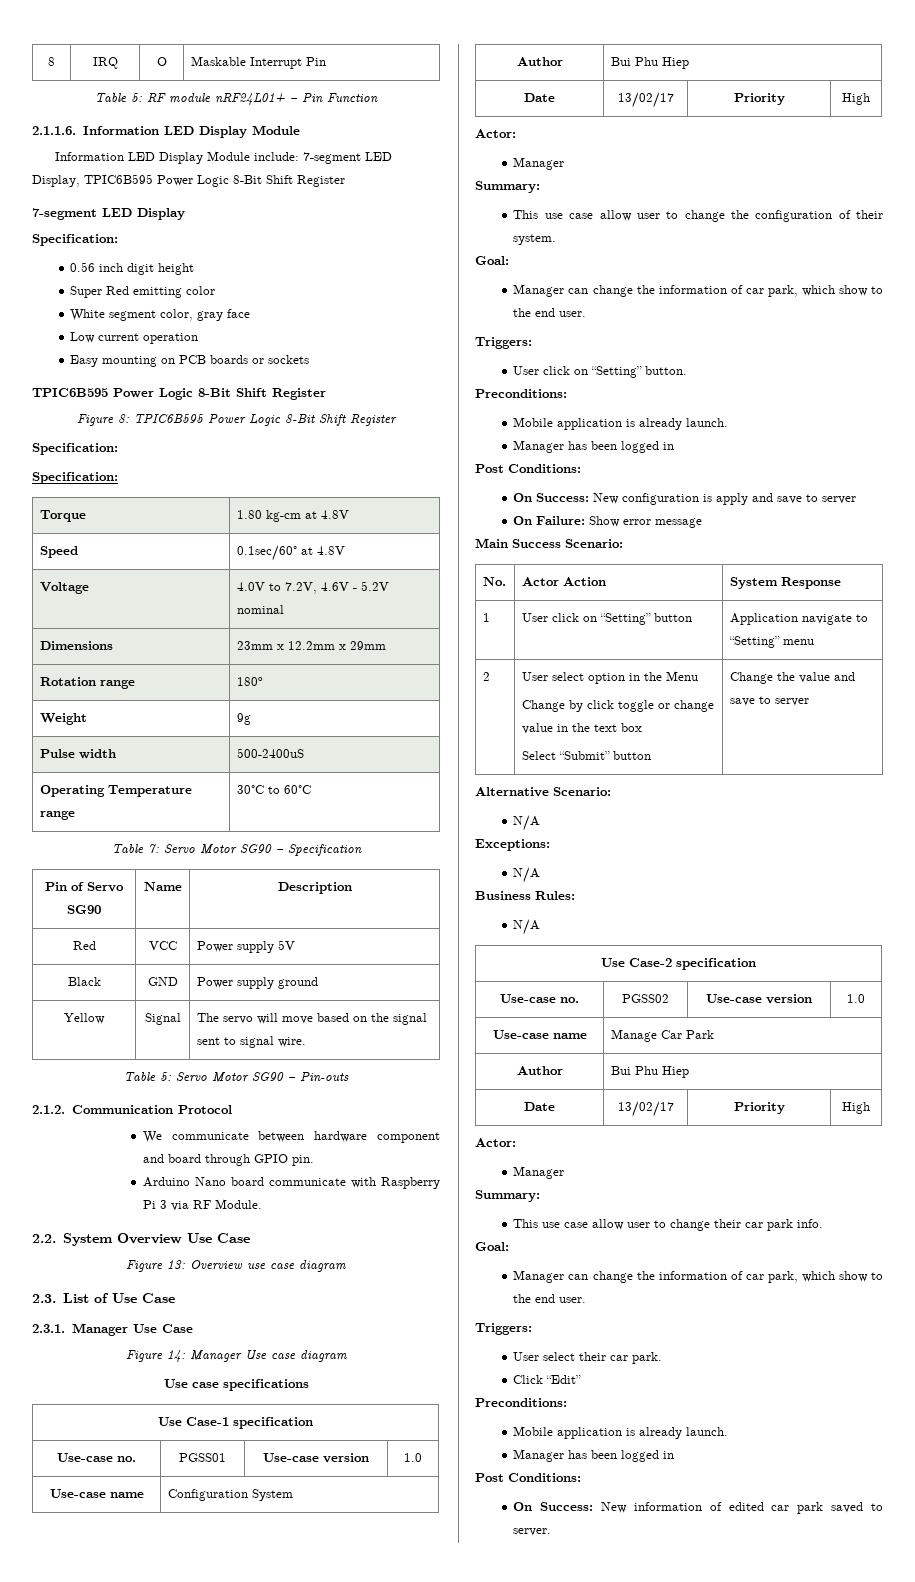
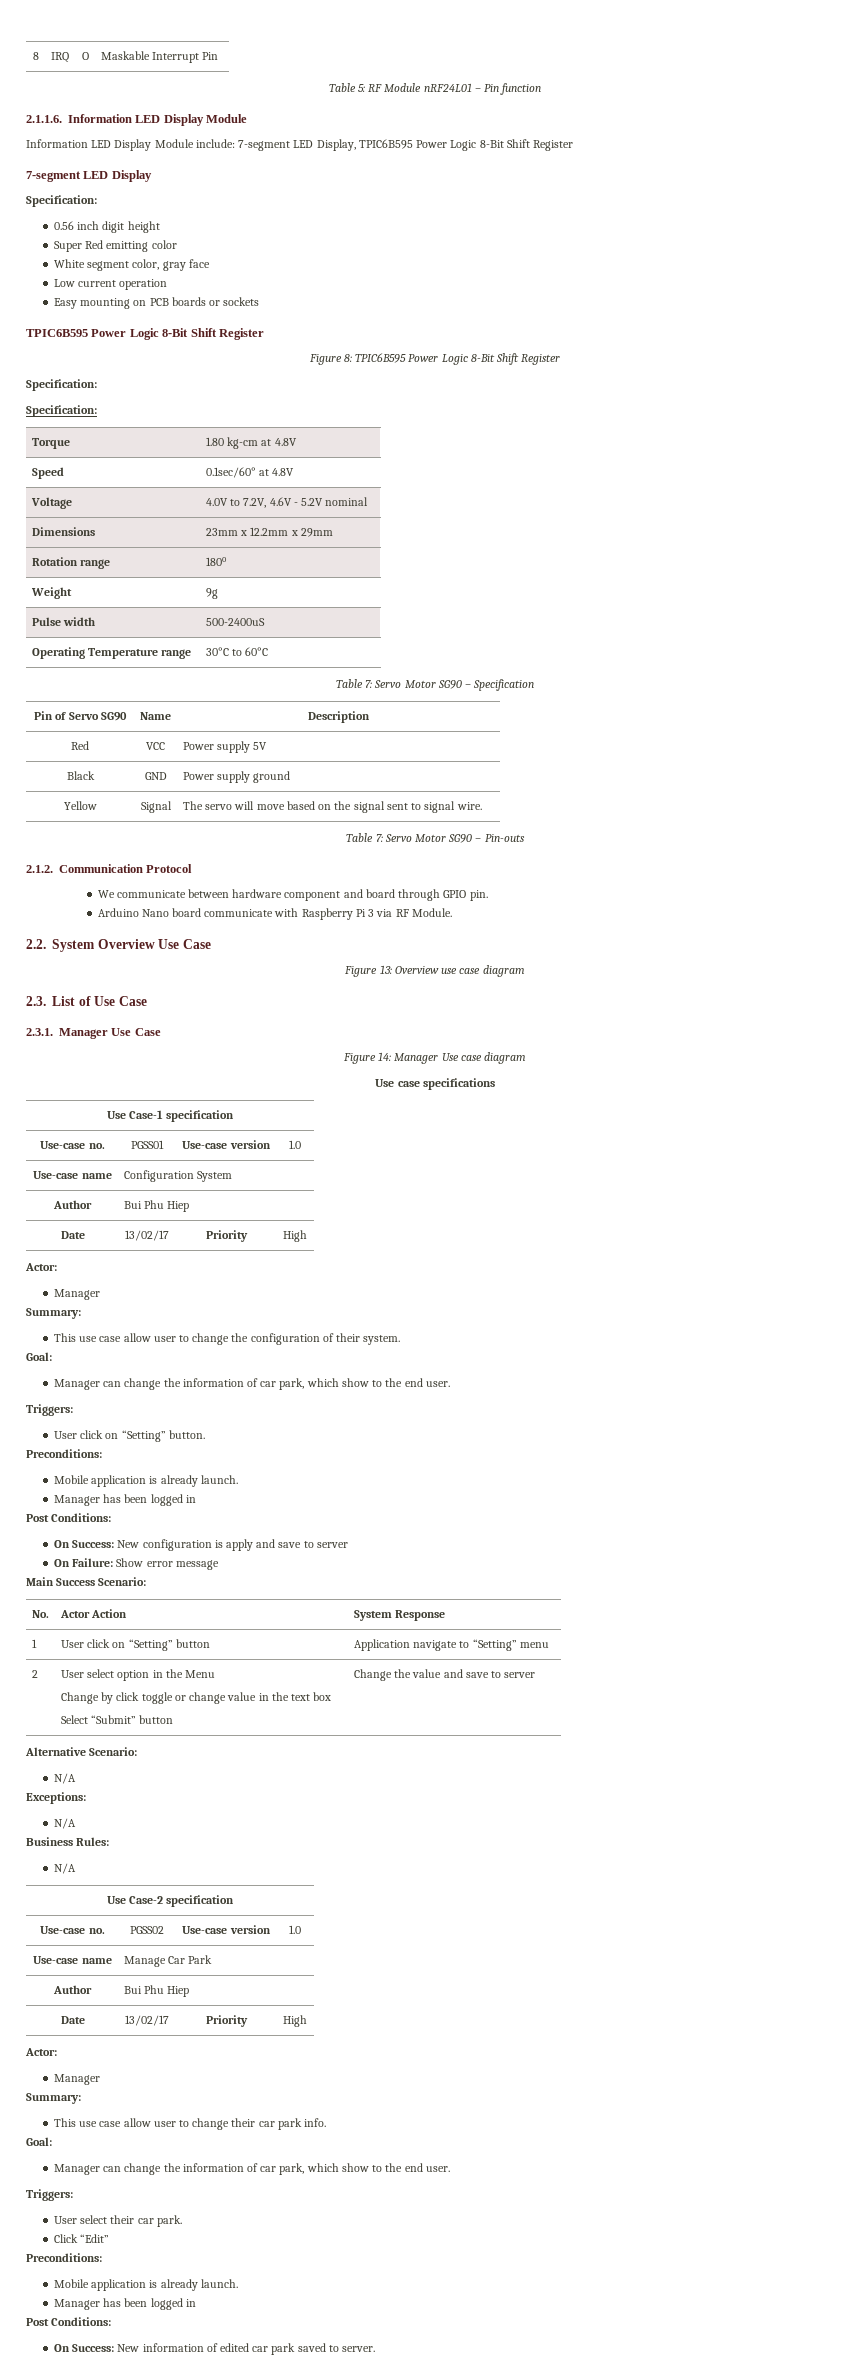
[169,91,285,105] module nRF24L01+ -> [384,83,472,92] Module nRF24L01
[327,93,378,103] Function -> [500,83,542,95] function
[160,1072,171,1081] 5: -> [375,834,383,842] 7:

